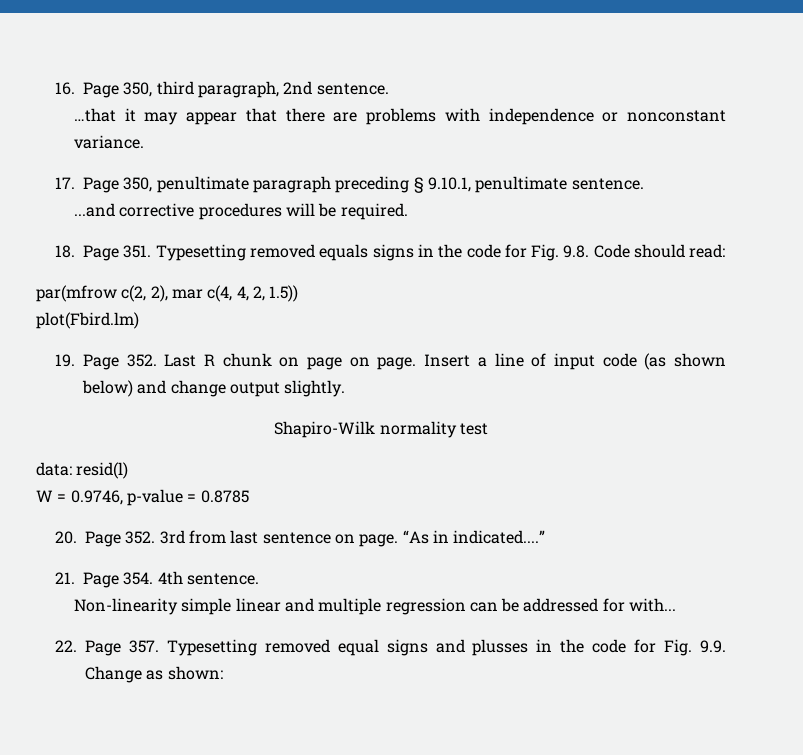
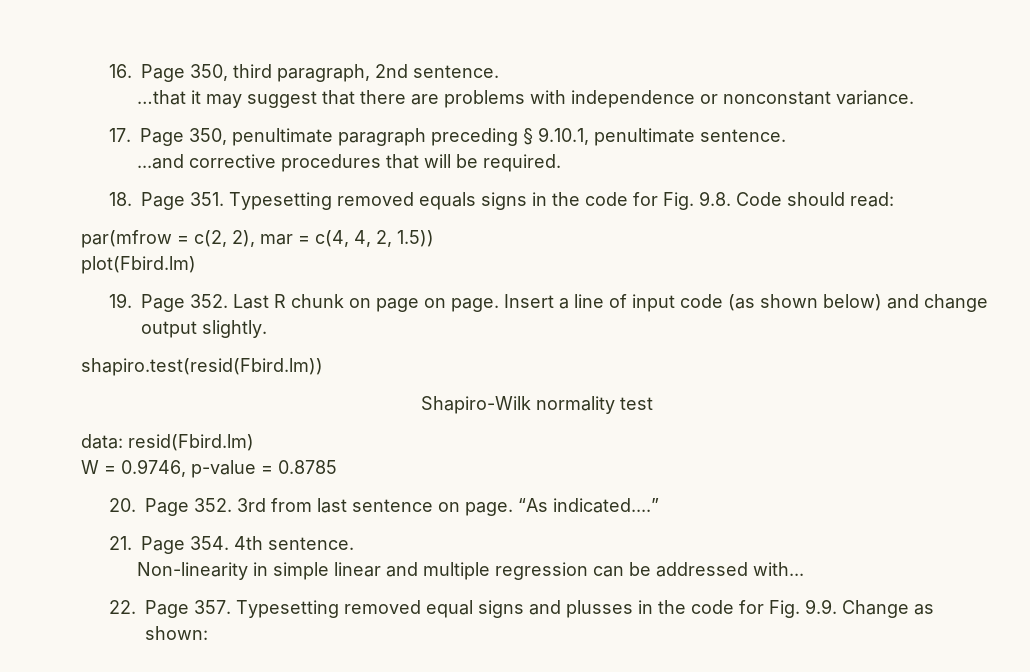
[186,112,238,125] appear -> [247,91,318,108] suggest
(282, 211) none -> [386,154,420,169] that
(117, 293) none -> [177,236,189,244] =
(203, 294) none -> [298,236,310,244] =
(346, 388) none -> [81,358,323,376] // shapiro.test(resid(Fbird.lm))
[76,462,129,479] resid(l) -> [128,434,254,451] resid(Fbird.lm)
[432,530,449,543] in -> (549, 505) none
(178, 606) none -> [253,562,269,576] in
[602,598,625,612] for -> (749, 569) none

